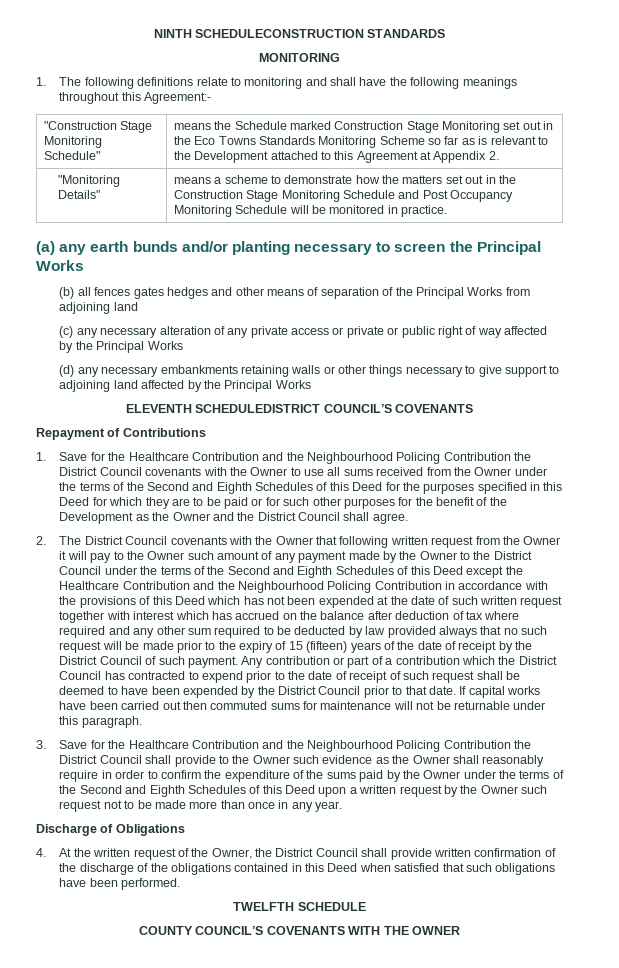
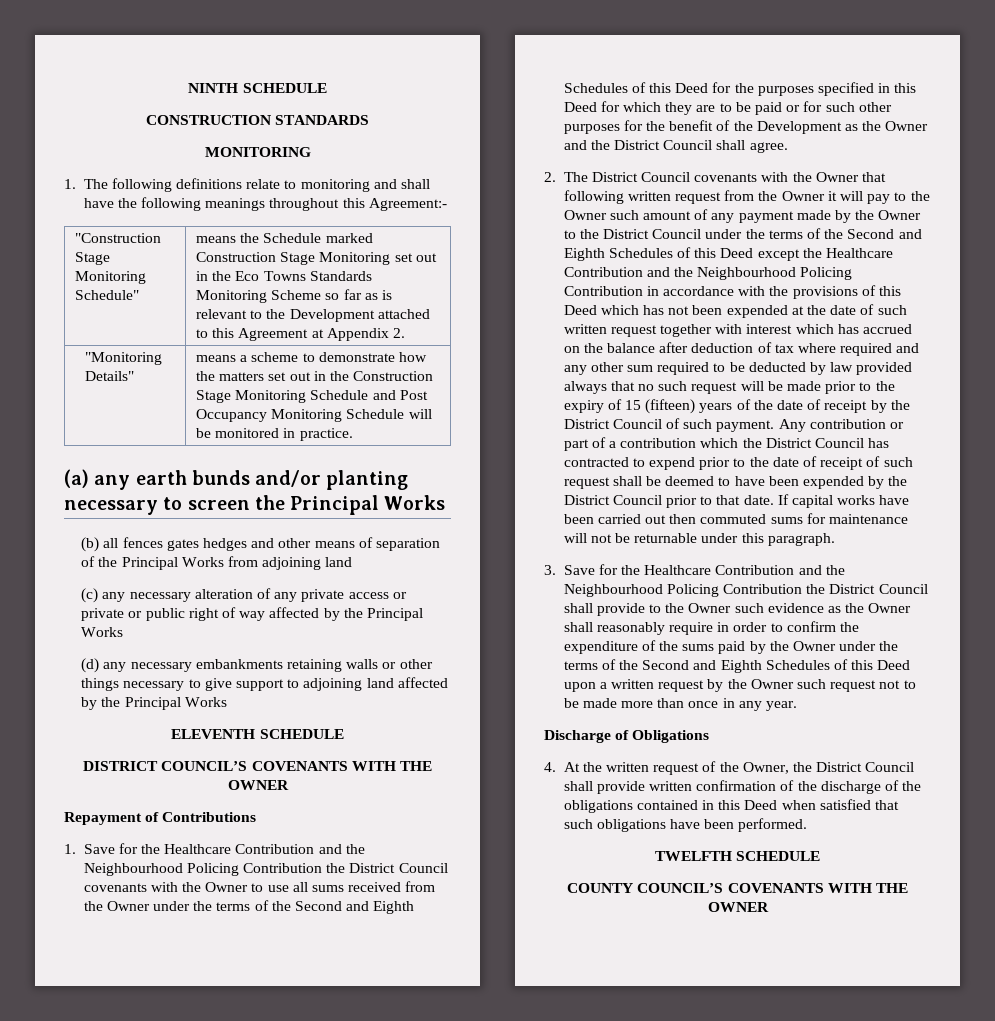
[195,29,364,38] SCHEDULECONSTRUCTION -> [242,83,327,93] [145,115,271,125] SCHEDULE // CONSTRUCTION
[195,404,474,413] SCHEDULEDISTRICT COUNCIL’S COVENANTS -> [259,729,344,739] [83,761,432,771] [227,780,289,790] SCHEDULE // DISTRICT COUNCIL’S COVENANTS WITH THE OWNER

